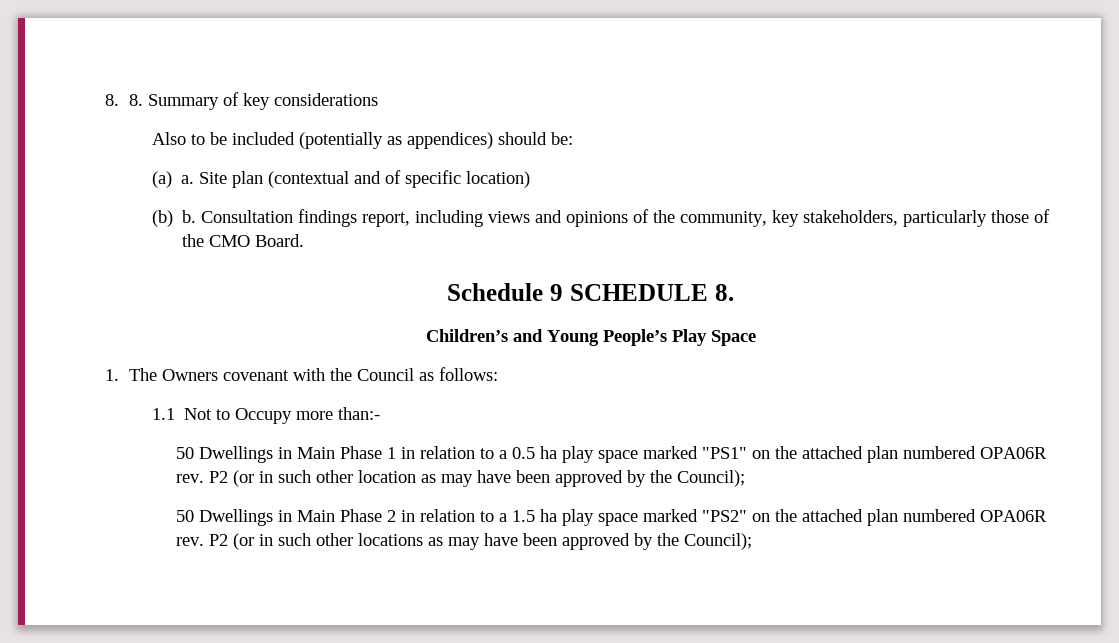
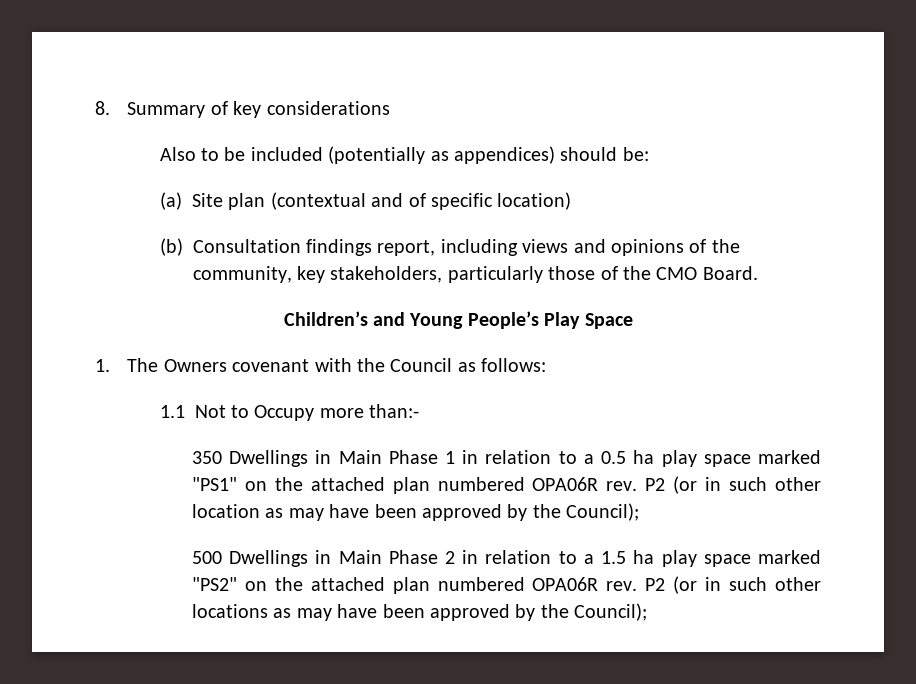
[105,94,143,106] 8. 8. -> [95,101,110,115] 8.
[181,175,195,184] a. -> (182, 201) none
[182,210,197,223] b. -> (183, 247) none
[447,283,734,301] // Schedule 9 SCHEDULE 8. -> (758, 273) none
[175,447,194,459] 50 -> [191,451,222,464] 350
[175,510,194,522] 50 -> [191,551,222,564] 500

